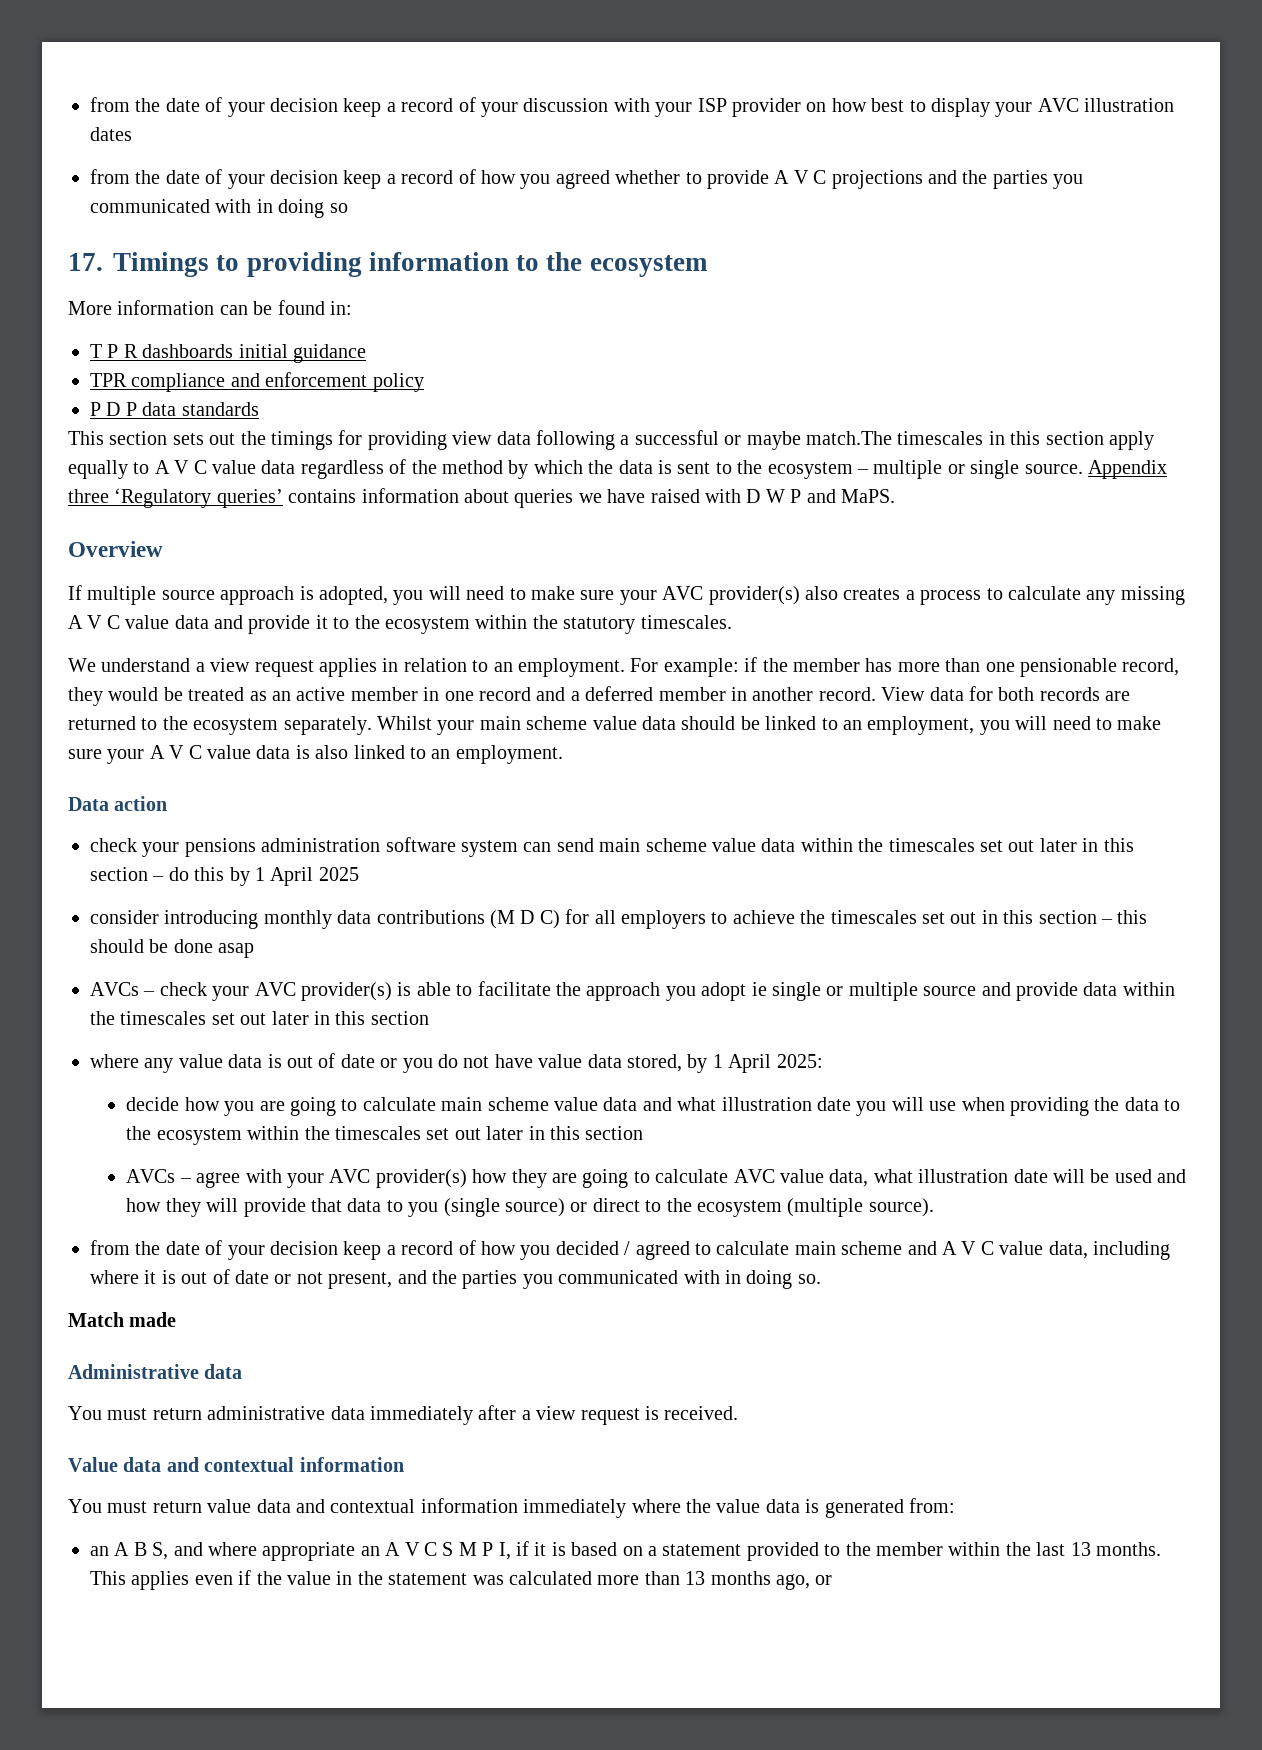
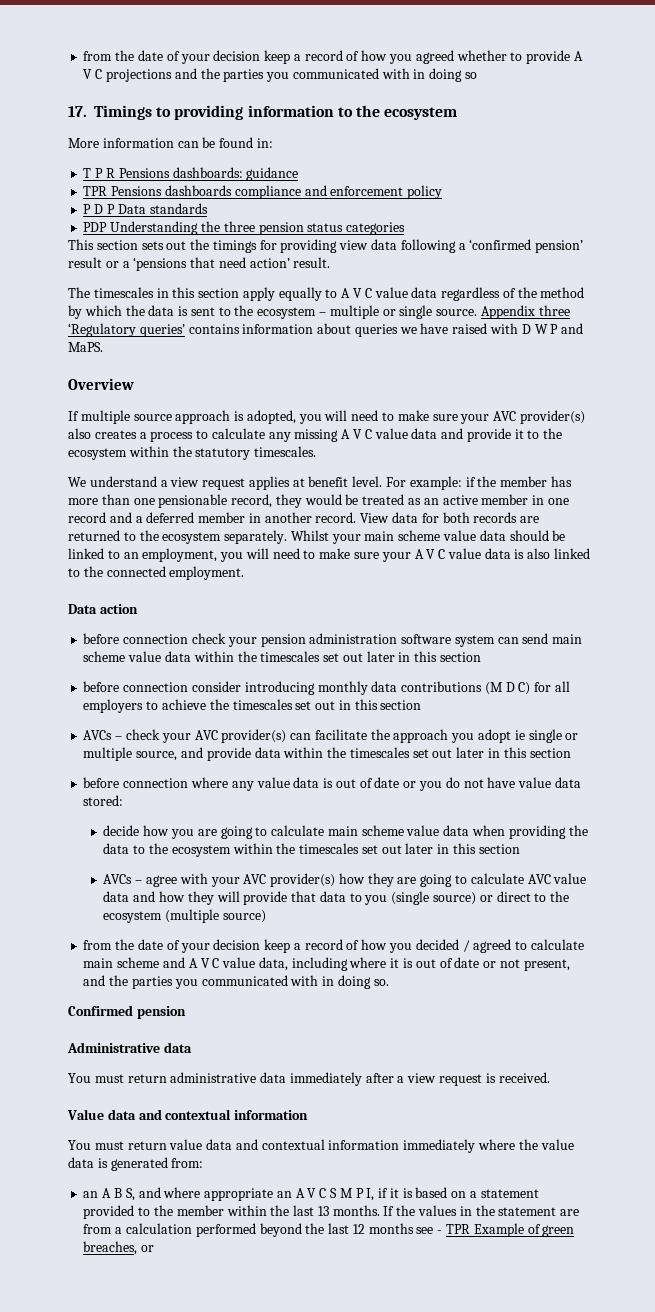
[480,98,1175,117] [90,127,132,141] [90,169,476,189] your discussion with your ISP provider on how best to display your AVC illustration dates // from the date of your decision keep a record of -> (360, 56) none
[142,344,288,358] dashboards initial -> [118,167,243,178] Pensions dashboards:
(127, 380) none -> [111,185,232,196] Pensions dashboards
[142,402,177,416] data -> [117,204,146,214] Data
(259, 409) none -> [83,221,406,235] // PDP Understanding the three pension status categories
[634,430,892,450] successful or maybe match.The -> [469,239,584,253] [68,257,331,271] [68,287,90,298] ‘confirmed pension’ result or a ‘pensions that need action’ result. // The
[382,658,625,677] in relation to an employment. -> [292,476,383,487] at benefit level.
[431,749,451,759] an -> [83,566,166,577] the connected
[90,838,256,857] check your pensions -> [83,633,306,647] before connection check your pension
[152,867,359,886] – do this by 1 April 2025 // -> [83,681,189,692] // before connection
[1100,910,1148,924] [90,939,255,958] – this should be done asap -> (422, 705) none
[397,982,473,996] is able to -> [290,733,312,740] can
[923,986,977,996] source -> [136,751,178,761] source,
(429, 1018) none -> [83,777,189,788] before connection
[626,1054,823,1073] stored, by 1 April 2025: -> [83,795,124,806] stored:
[642,1097,957,1116] and what illustration date you will use -> (470, 830) none
[829,1169,1152,1187] data, what illustration date will be used -> [103,891,130,902] data
[868,1198,934,1217] source). -> [222,910,266,923] source)
[68,1312,177,1327] Match made -> [68,1005,186,1019] Confirmed pension
[90,1570,810,1590] This applies even if the value in the statement was calculated more than 13 months ago, -> [383,1205,580,1216] [83,1223,575,1237] [83,1241,138,1255] If the values in the statement are from a calculation performed beyond the last 12 months see - TPR Example of green breaches,

